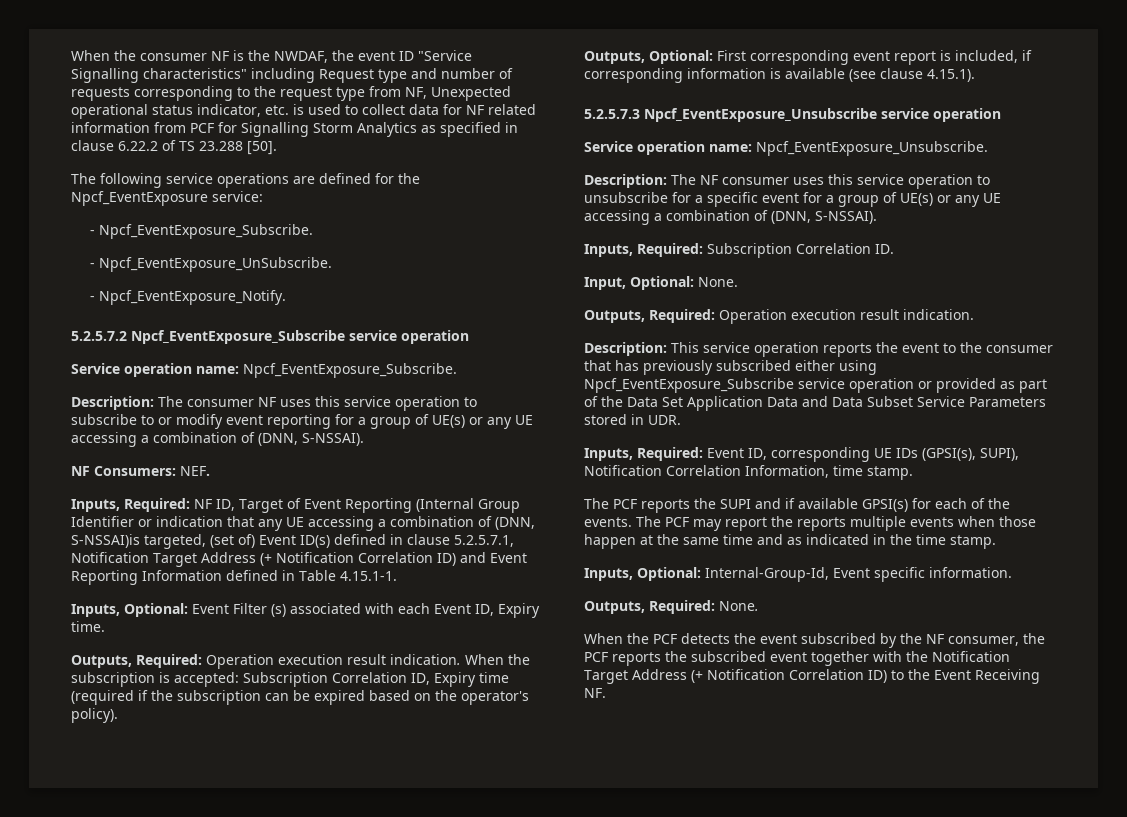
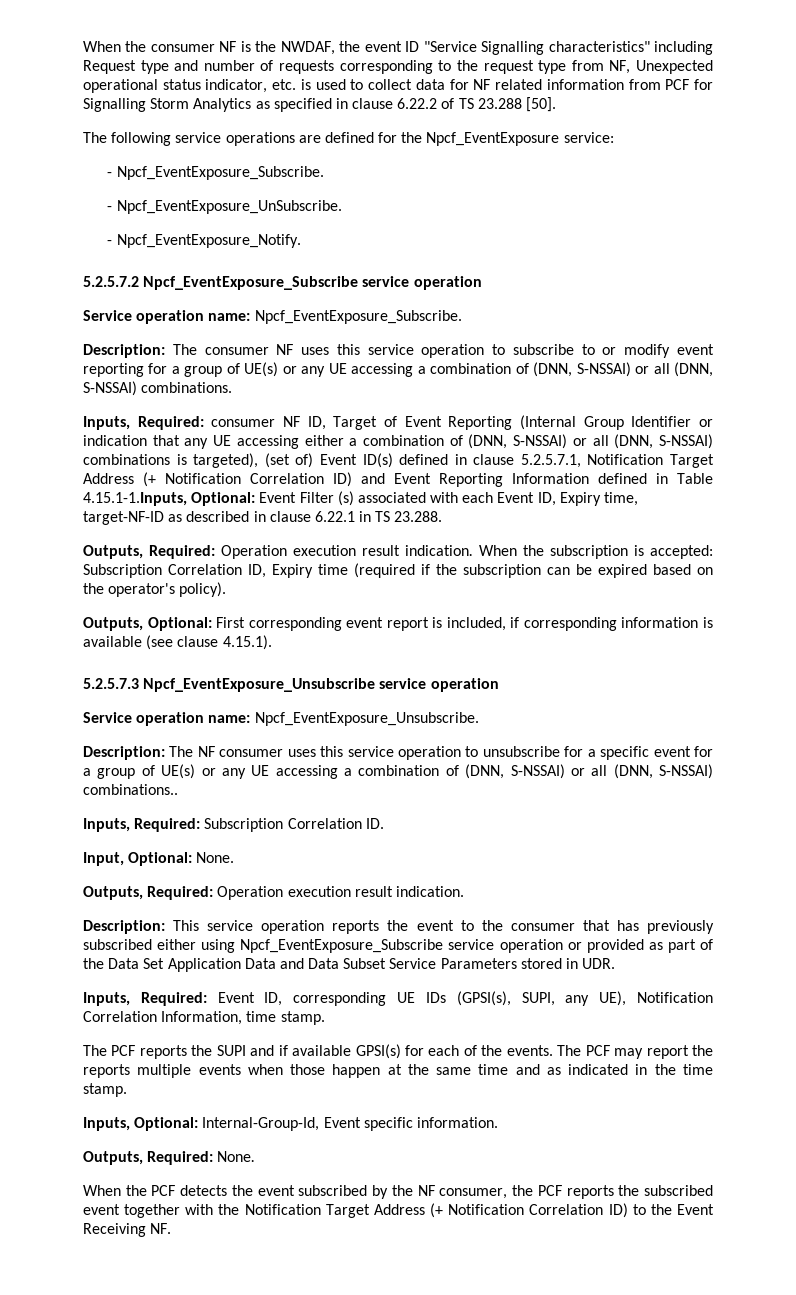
[302,433,364,446] [71,466,210,476] [71,498,190,512] S-NSSAI). // NF Consumers: NEF. // Inputs, Required: -> [576,362,714,377] [83,381,233,396] [83,416,276,430] S-NSSAI) or all (DNN, S-NSSAI) combinations. // Inputs, Required: consumer
[378,516,535,530] [71,534,206,549] a combination of (DNN, S-NSSAI)is targeted, -> [304,434,713,449] [83,453,259,468] either a combination of (DNN, S-NSSAI) or all (DNN, S-NSSAI) combinations is targeted),
[340,571,397,581] [71,604,120,617] 4.15.1-1. // Inputs, -> [83,492,187,506] 4.15.1-1.Inputs,
[71,621,105,632] time. -> [604,492,639,506] [83,511,443,525] time, target-NF-ID as described in clause 6.22.1 in TS 23.288.
[815,211,877,224] S-NSSAI). -> [510,764,713,779] [83,784,178,795] S-NSSAI) or all (DNN, S-NSSAI) combinations..
[980,448,1019,461] SUPI), -> [521,991,627,1006] SUPI, any UE),

